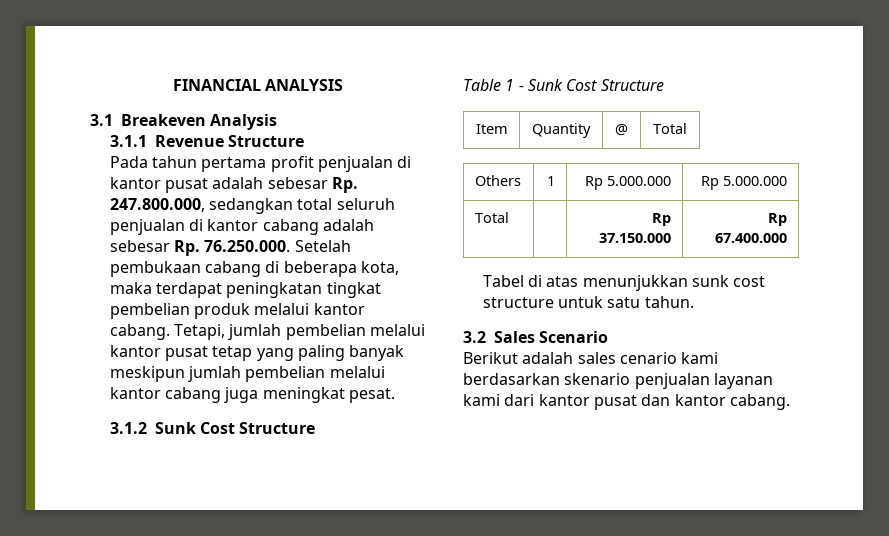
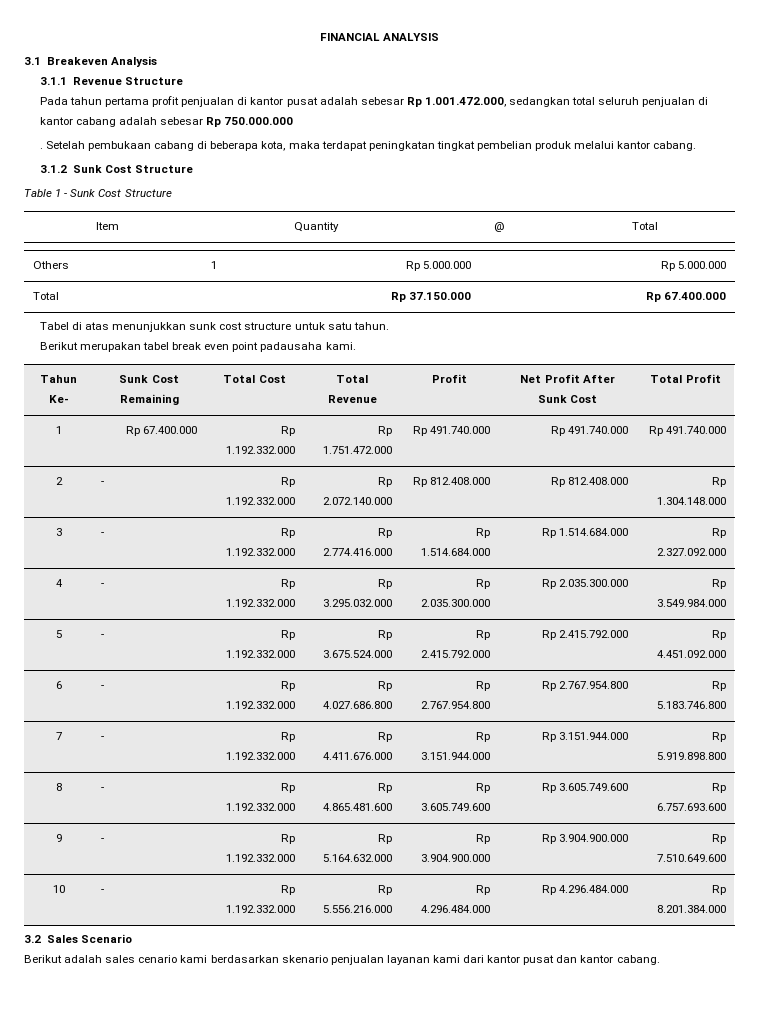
[331,177,358,193] [109,198,205,212] Rp. 247.800.000, -> [406,97,506,107] Rp 1.001.472.000,
[173,240,291,256] Rp. 76.250.000. -> [206,117,294,127] [39,148,43,149] Rp 750.000.000 // .
[173,324,425,340] [109,345,405,361] [109,366,385,382] [109,387,395,403] Tetapi, jumlah pembelian melalui kantor pusat tetap yang paling banyak meskipun jumlah pembelian melalui kantor cabang juga meningkat pesat. -> (697, 146) none
(694, 302) none -> [39,342,356,352] [40,375,77,383] [48,395,69,403] [119,375,179,383] [119,394,179,405] [223,375,286,383] [336,375,368,383] [327,395,377,403] [432,374,467,383] [520,374,615,383] [537,395,598,403] [650,374,721,383] [55,426,62,434] [126,426,198,436] [281,426,296,436] [226,446,296,454] [378,426,393,436] [323,446,393,454] [413,426,491,436] [551,426,629,436] [649,426,727,436] [55,477,63,485] [100,481,104,485] [281,477,296,487] [226,497,296,505] [378,477,393,487] [323,497,393,505] [413,477,491,487] [551,477,629,487] [712,477,727,487] [657,497,727,505] [55,528,62,536] [100,532,104,536] [281,528,296,538] [226,548,296,556] [378,528,393,538] [323,548,393,556] [476,528,491,538] [421,548,491,556] [542,528,629,538] [712,528,727,538] [657,548,727,556] [55,579,63,587] [100,583,104,587] [281,579,296,589] [226,599,296,607] [378,579,393,589] [323,599,393,607] [476,579,491,589] [421,599,491,607] [542,579,629,589] [712,579,727,589] [657,599,727,607] [55,630,62,638] [100,634,104,638] [281,630,296,640] [226,650,296,658] [378,630,393,640] [323,650,393,658] [476,630,491,640] [421,650,491,658] [542,630,629,640] [712,630,727,640] [657,650,727,658] [55,681,62,689] [100,685,104,689] [281,681,296,691] [226,701,296,709] [378,681,393,691] [323,701,393,709] [476,681,491,691] [421,701,491,709] [542,681,629,691] [712,681,727,691] [657,701,727,709] [55,732,62,740] [100,736,104,740] [281,732,296,742] [226,752,296,760] [378,732,393,742] [323,752,393,760] [476,732,491,742] [421,752,491,760] [542,732,629,742] [712,732,727,742] [657,752,727,760] [55,783,62,791] [100,787,104,791] [281,783,296,793] [226,803,296,811] [378,783,393,793] [323,803,393,811] [476,783,491,793] [421,803,491,811] [542,783,629,793] [712,783,727,793] [657,803,727,811] [55,834,62,842] [100,838,104,842] [281,834,296,844] [226,854,296,862] [378,834,393,844] [323,854,393,862] [476,834,491,844] [421,854,491,862] [542,834,629,844] [712,834,727,844] [657,854,727,862] [52,885,65,893] [100,889,104,893] [281,885,296,895] [226,905,296,913] [378,885,393,895] [323,905,393,913] [476,885,491,895] [421,905,491,913] [542,885,629,895] [712,885,727,895] [657,905,727,913] // Berikut merupakan tabel break even point padausaha kami. // Tahun Ke- | Sunk Cost Remaining | Total Cost | Total Revenue | Profit | Net Profit After Sunk Cost | Total Profit // 1 | Rp 67.400.000 | Rp 1.192.332.000 | Rp 1.751.472.000 | Rp 491.740.000 | Rp 491.740.000 | Rp 491.740.000 // 2 | - | Rp 1.192.332.000 | Rp 2.072.140.000 | Rp 812.408.000 | Rp 812.408.000 | Rp 1.304.148.000 // 3 | - | Rp 1.192.332.000 | Rp 2.774.416.000 | Rp 1.514.684.000 | Rp 1.514.684.000 | Rp 2.327.092.000 // 4 | - | Rp 1.192.332.000 | Rp 3.295.032.000 | Rp 2.035.300.000 | Rp 2.035.300.000 | Rp 3.549.984.000 // 5 | - | Rp 1.192.332.000 | Rp 3.675.524.000 | Rp 2.415.792.000 | Rp 2.415.792.000 | Rp 4.451.092.000 // 6 | - | Rp 1.192.332.000 | Rp 4.027.686.800 | Rp 2.767.954.800 | Rp 2.767.954.800 | Rp 5.183.746.800 // 7 | - | Rp 1.192.332.000 | Rp 4.411.676.000 | Rp 3.151.944.000 | Rp 3.151.944.000 | Rp 5.919.898.800 // 8 | - | Rp 1.192.332.000 | Rp 4.865.481.600 | Rp 3.605.749.600 | Rp 3.605.749.600 | Rp 6.757.693.600 // 9 | - | Rp 1.192.332.000 | Rp 5.164.632.000 | Rp 3.904.900.000 | Rp 3.904.900.000 | Rp 7.510.649.600 // 10 | - | Rp 1.192.332.000 | Rp 5.556.216.000 | Rp 4.296.484.000 | Rp 4.296.484.000 | Rp 8.201.384.000

